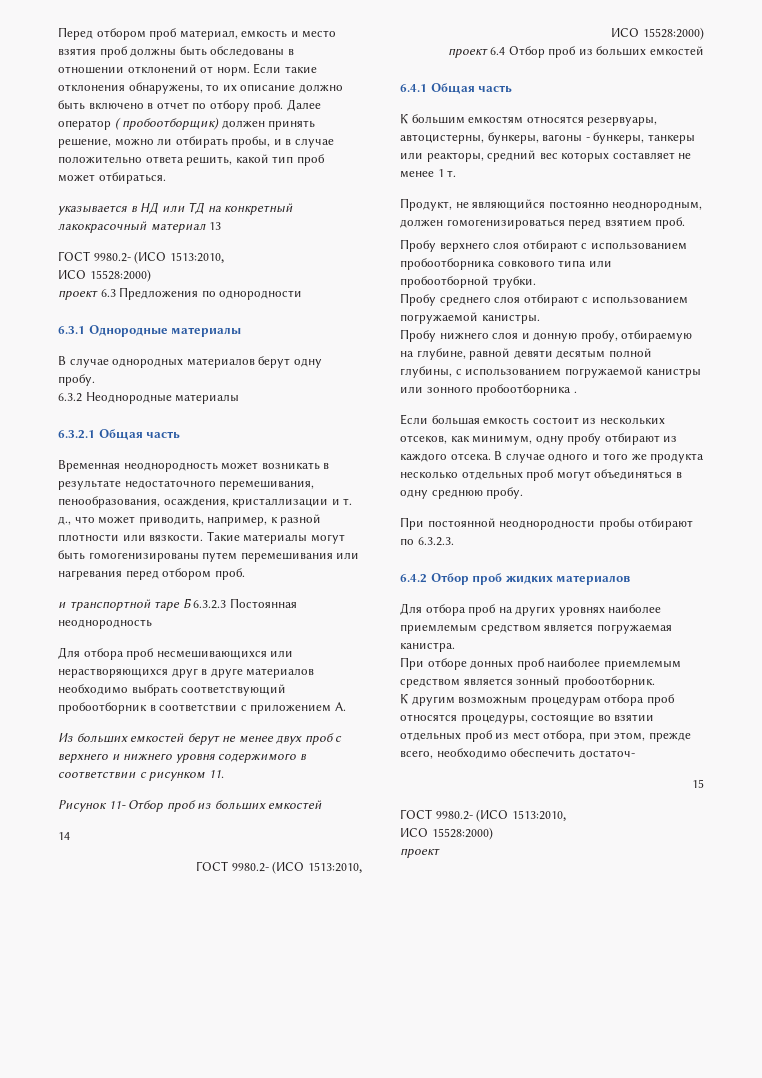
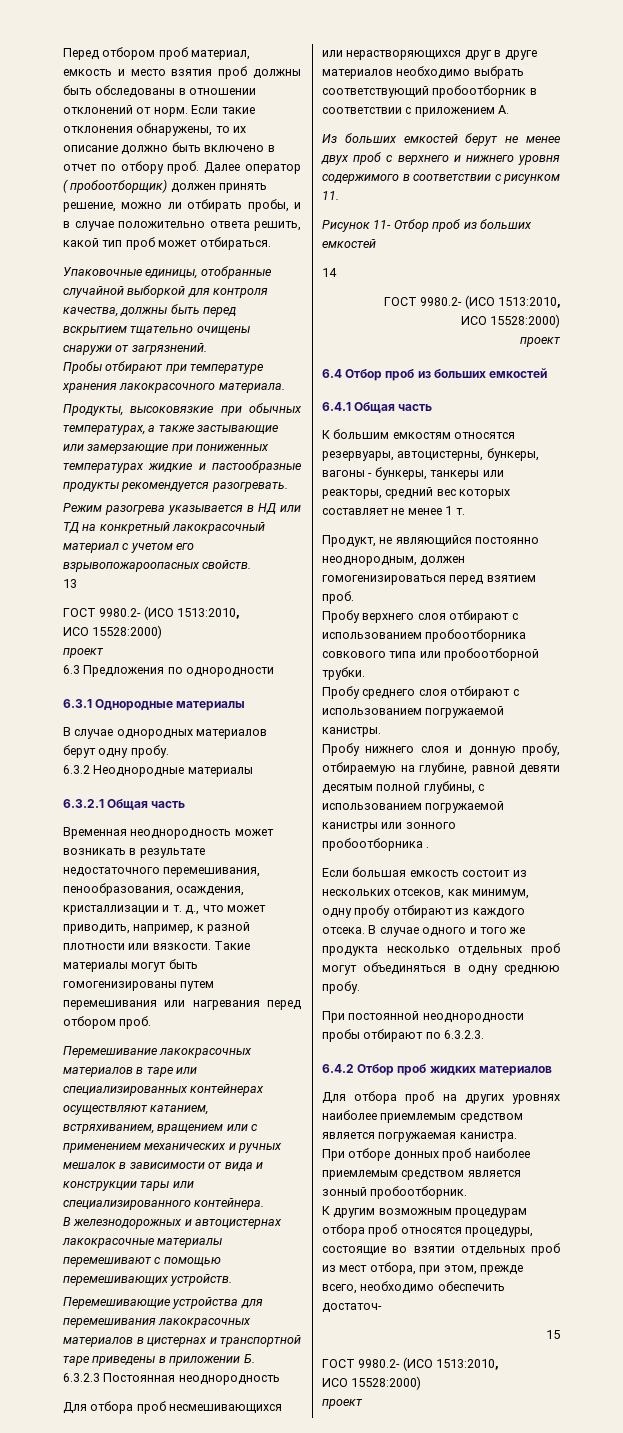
(166, 178) none -> [63,266,272,279] [63,285,269,298] [63,304,237,317] [63,326,250,336] [63,343,207,355] [63,361,265,374] [62,383,285,393] [63,403,302,416] [63,425,280,435] [63,444,270,454] [63,460,302,473] [63,482,288,492] [63,503,165,515] Упаковочные единицы, отобранные случайной выборкой для контроля качества, должны быть перед вскрытием тщательно очищены снаружи от загрязнений. // Пробы отбирают при температуре хранения лакокрасочного материала. // Продукты, высоковязкие при обычных температурах, а также застывающие или замерзающие при пониженных температурах жидкие и пастообразные продукты рекомендуется разогревать. // Режим разогрева
(206, 228) none -> [122,543,195,553] [63,560,252,572] с учетом его взрывопожароопасных свойств. //
(98, 295) none -> (104, 653) //
[58,598,191,611] и транспортной таре Б -> [63,1046,253,1058] [63,1067,198,1077] [63,1084,265,1096] [63,1105,209,1115] [63,1124,259,1134] [63,1143,283,1153] [63,1162,263,1172] [63,1181,194,1191] [63,1198,265,1210] [63,1217,283,1229] [62,1238,223,1248] [63,1257,221,1267] [63,1274,233,1286] [63,1297,263,1309] [63,1318,252,1328] [63,1335,301,1347] [63,1354,255,1366] Перемешивание лакокрасочных материалов в таре или специализированных контейнерах осуществляют катанием, встряхиванием, вращением или с применением механических и ручных мешалок в зависимости от вида и конструкции тары или специализированного контейнера. // В железнодорожных и автоцистернах лакокрасочные материалы перемешивают с помощью перемешивающих устройств. // Перемешивающие устройства для перемешивания лакокрасочных материалов в цистернах и транспортной таре приведены в приложении Б. //
(488, 53) none -> (561, 342) //

